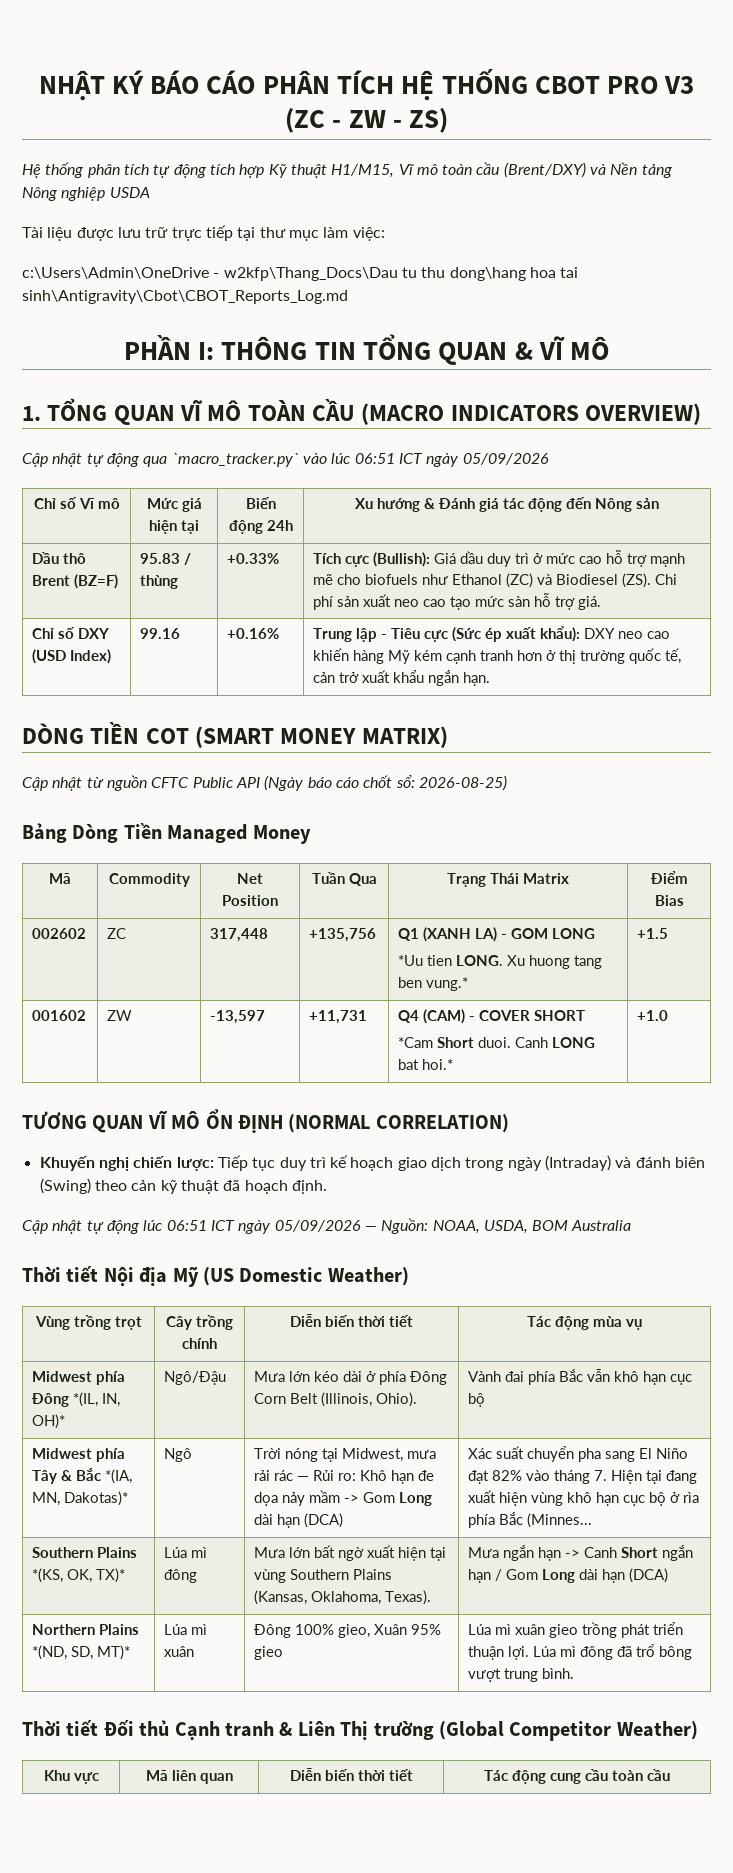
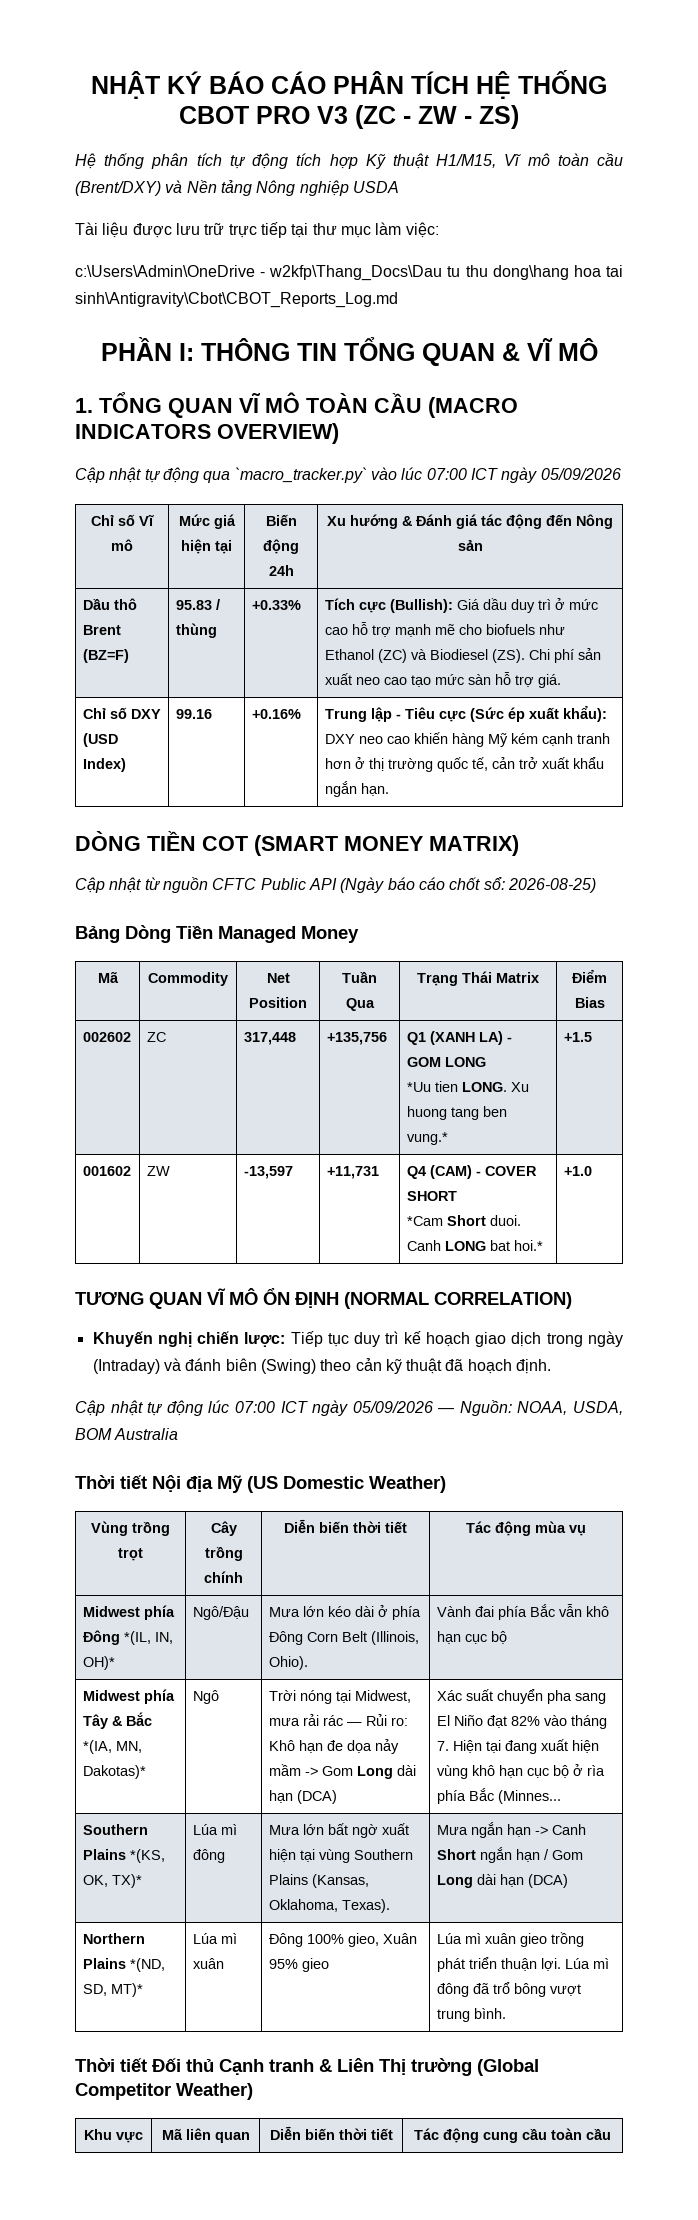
[354,453,395,464] 06:51 -> [426,468,467,480] 07:00
[166,1220,207,1231] 06:51 -> [234,1401,275,1413] 07:00

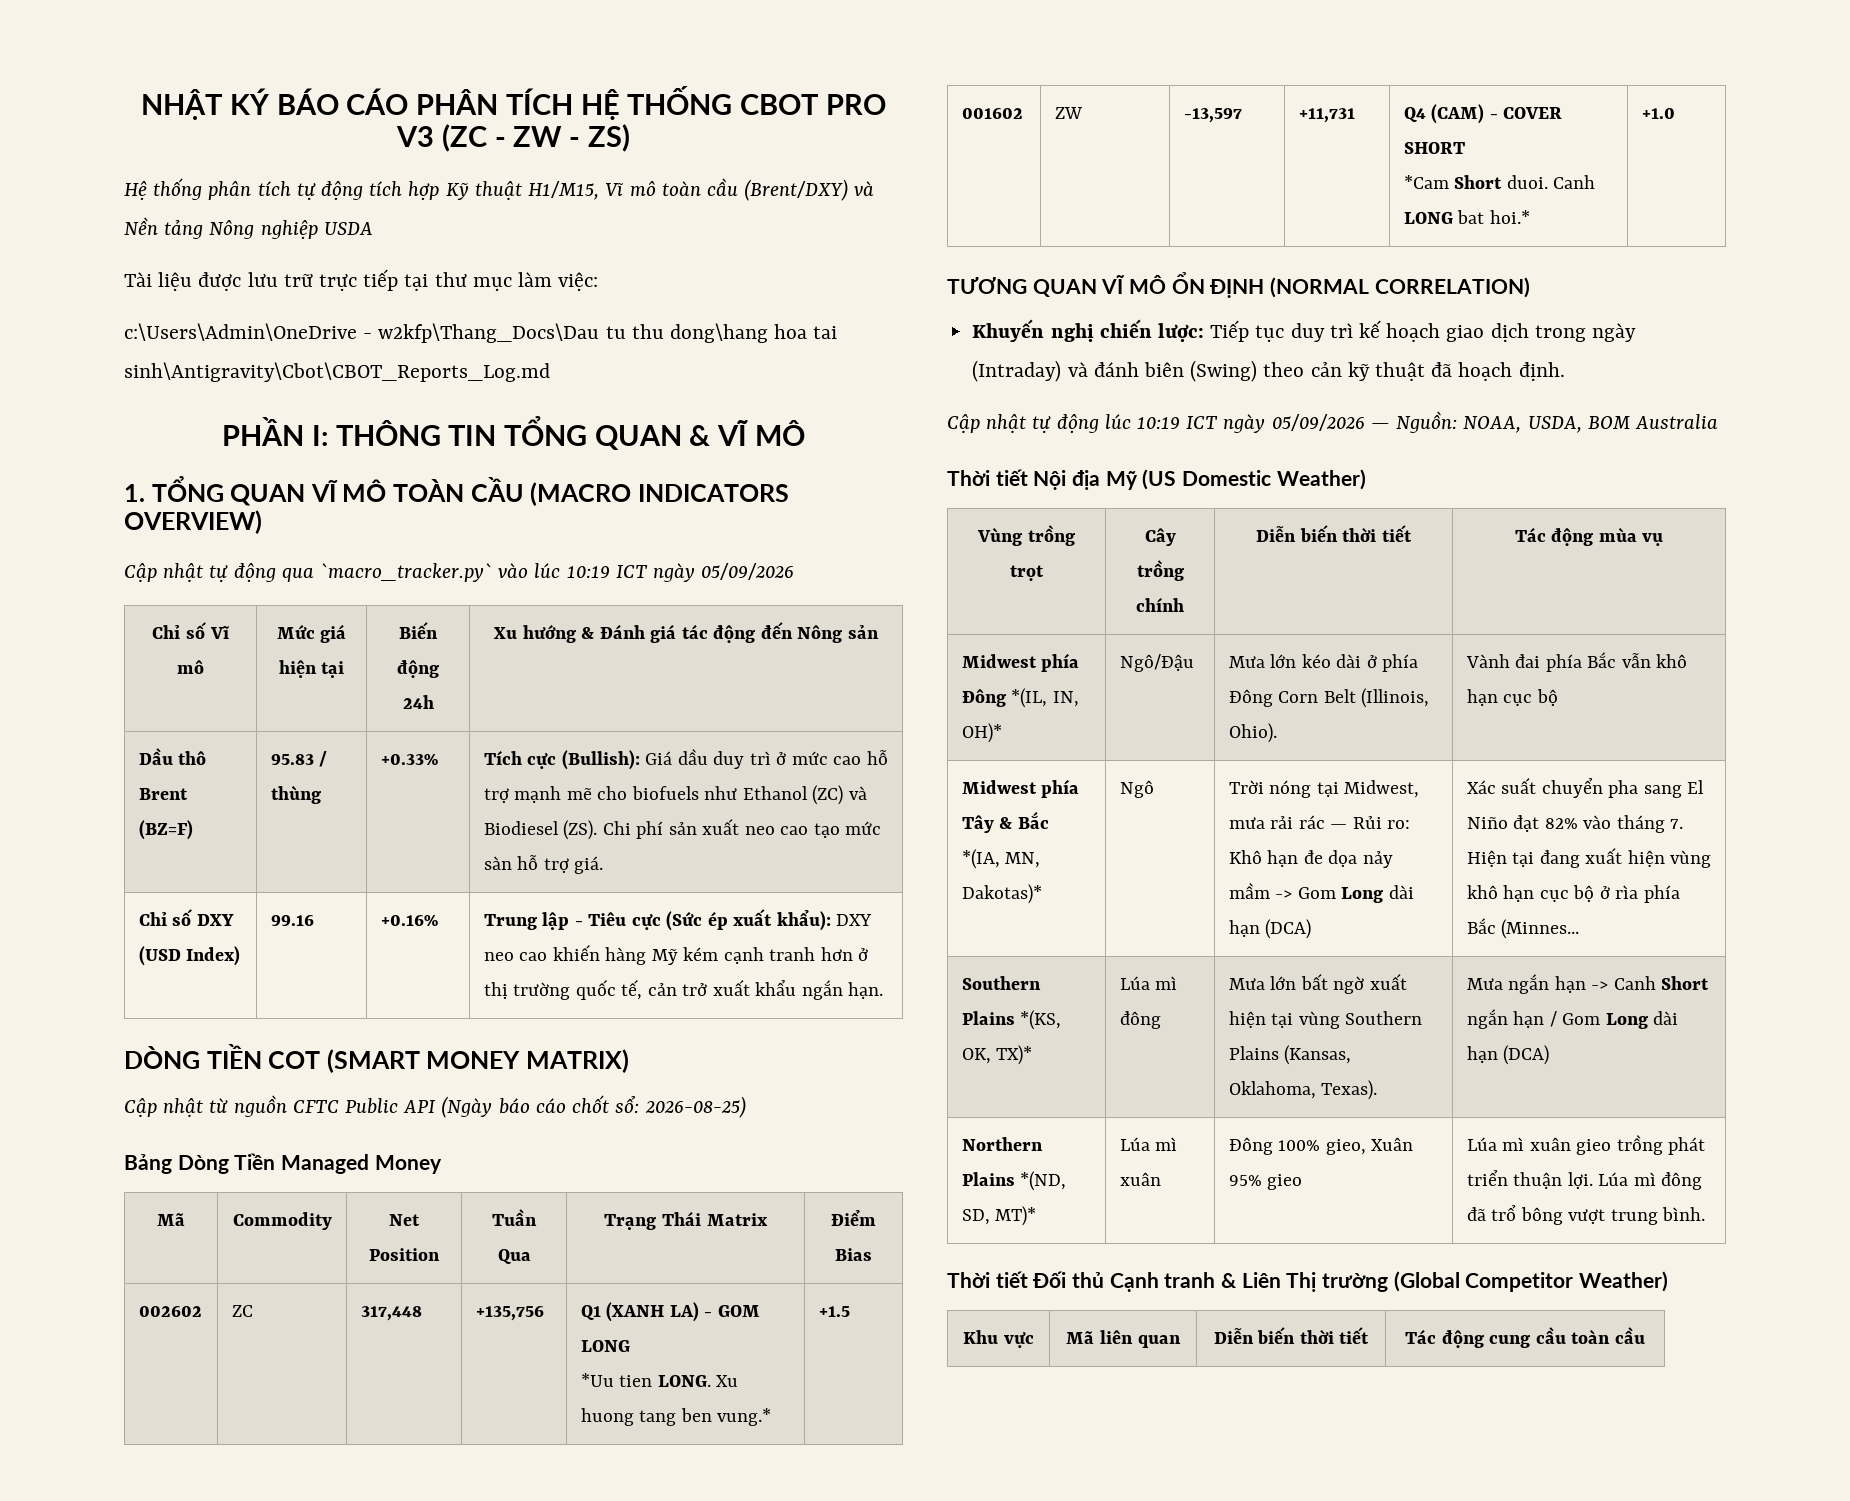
[426,468,467,480] 07:00 -> [566,566,610,578] 10:19
[234,1401,275,1413] 07:00 -> [1137,417,1181,429] 10:19

